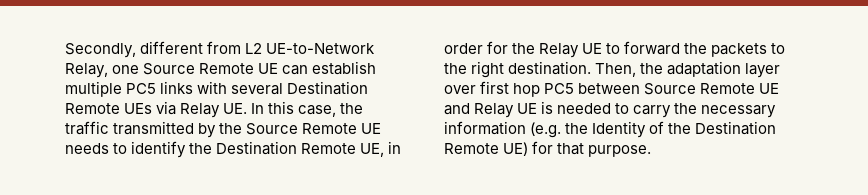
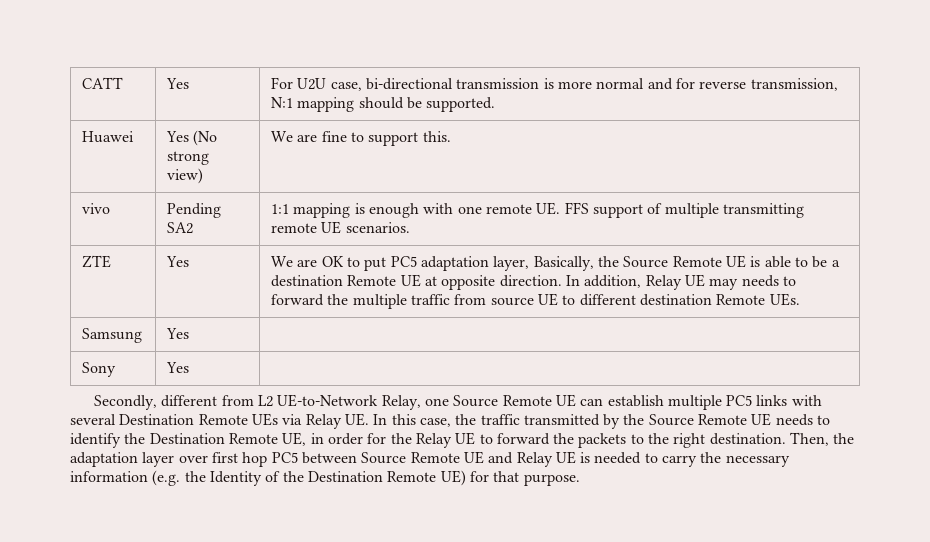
(65, 50) none -> [82,77,124,89] [166,78,190,89] [271,77,838,91] [271,97,496,112] [82,131,135,143] [166,130,218,146] [167,151,210,165] [167,168,204,184] [271,131,451,146] [82,203,111,214] [167,203,222,218] [167,222,194,234] [271,202,804,218] [271,221,410,234] [82,255,112,268] [166,256,190,267] [271,255,840,271] [271,274,796,290] [271,293,800,309] [82,328,143,343] [166,328,190,339] [82,362,117,377] [166,362,190,373] CATT | Yes | For U2U case, bi-directional transmission is more normal and for reverse transmission, N:1 mapping should be supported. // Huawei | Yes (No strong view) | We are fine to support this. // vivo | Pending SA2 | 1:1 mapping is enough with one remote UE. FFS support of multiple transmitting remote UE scenarios. // ZTE | Yes | We are OK to put PC5 adaptation layer, Basically, the Source Remote UE is able to be a destination Remote UE at opposite direction. In addition, Relay UE may needs to forward the multiple traffic from source UE to different destination Remote UEs. // Samsung | Yes | // Sony | Yes | //

